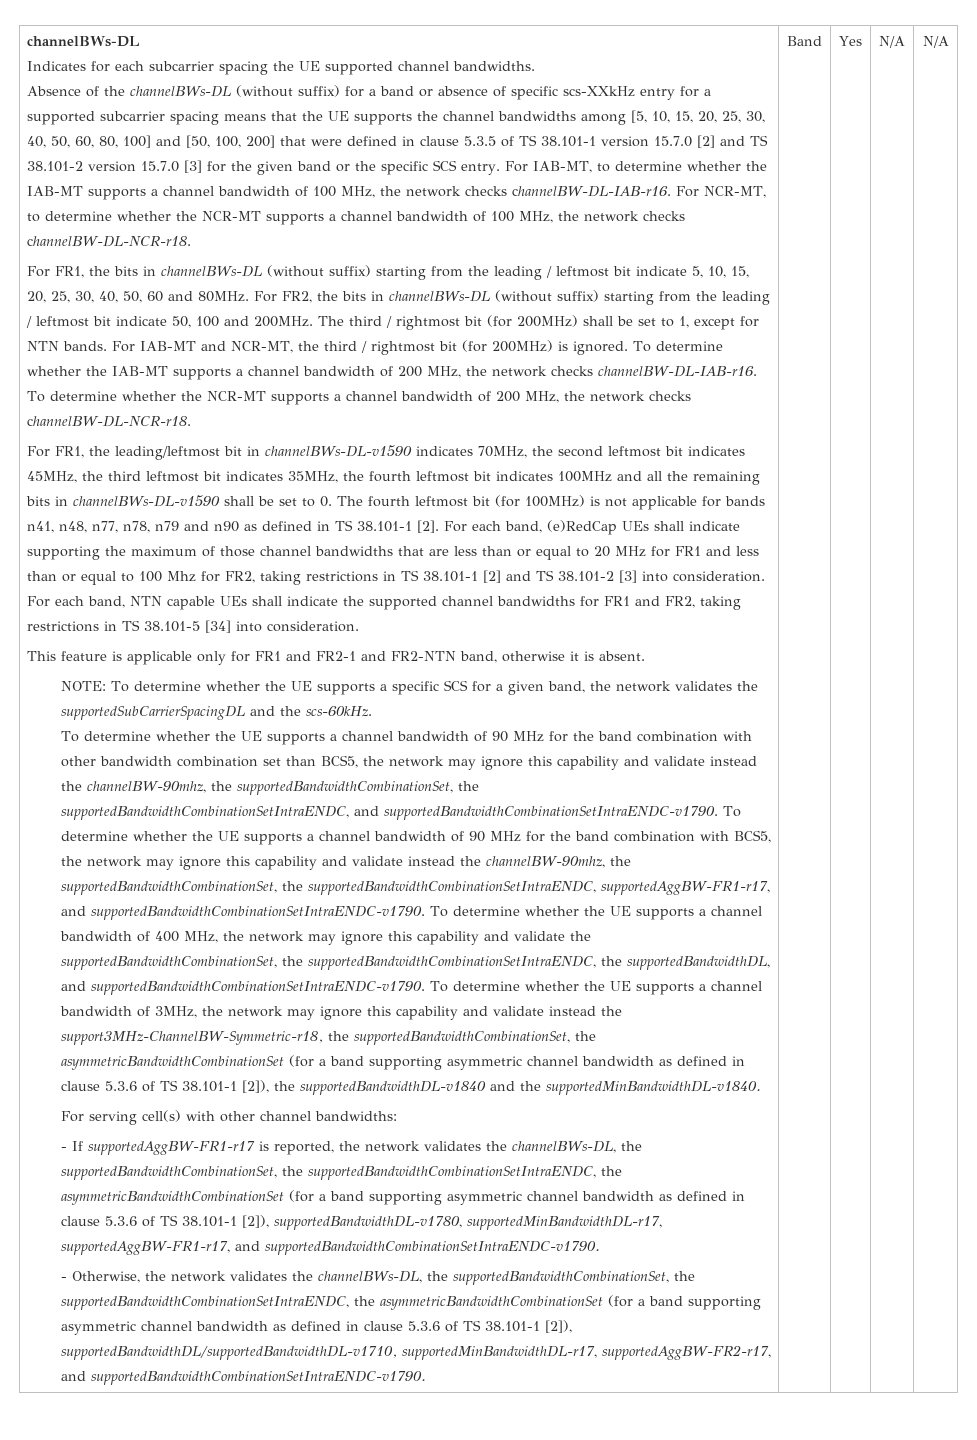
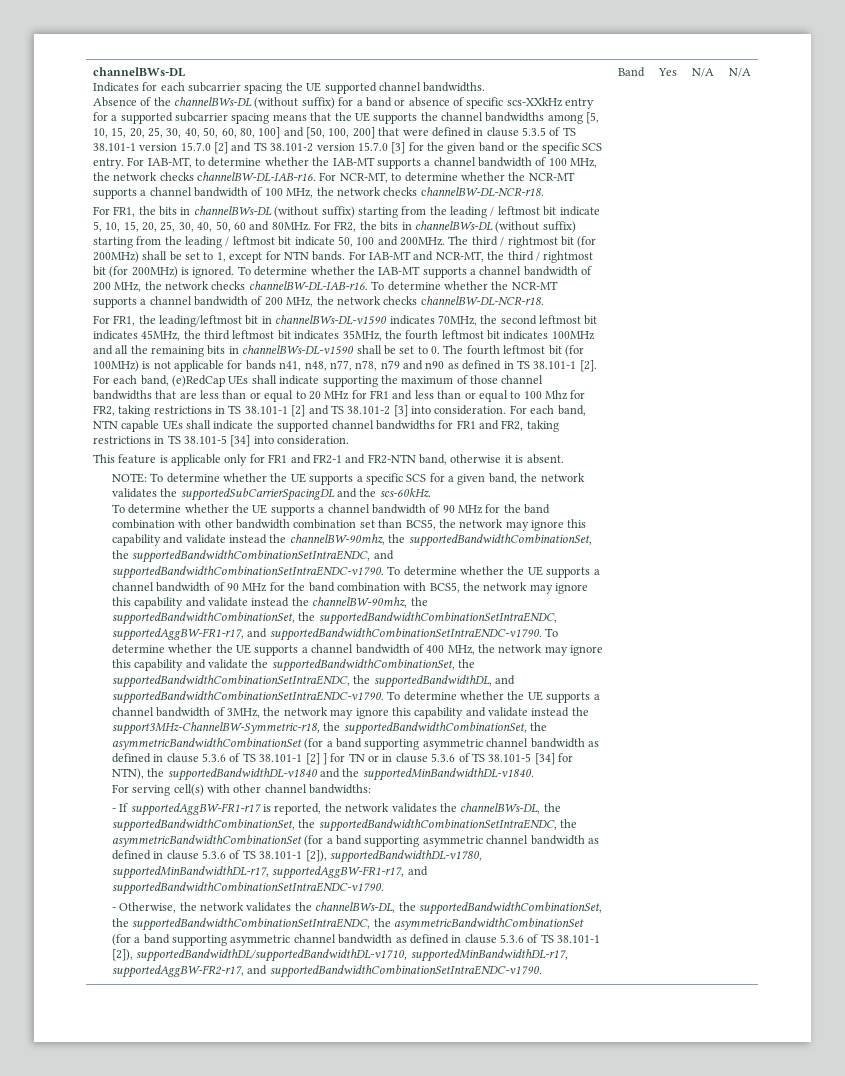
[241,1080,269,1093] [2]), -> [305,753,574,765] [111,768,144,780] [2] ] for TN or in clause 5.3.6 of TS 38.101-5 [34] for NTN),

